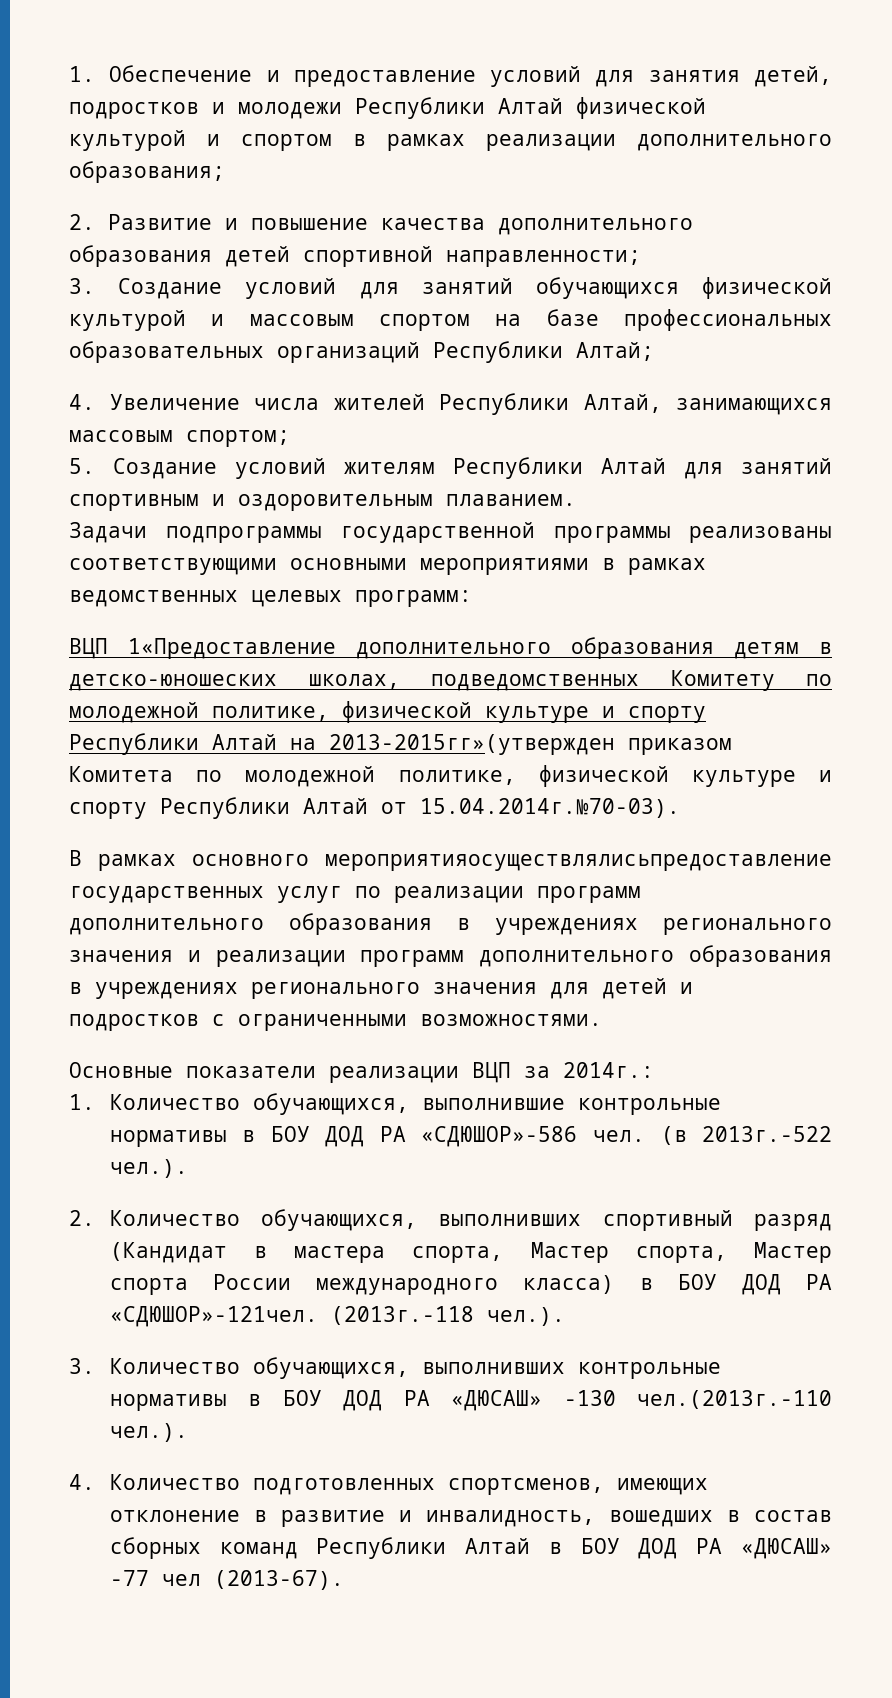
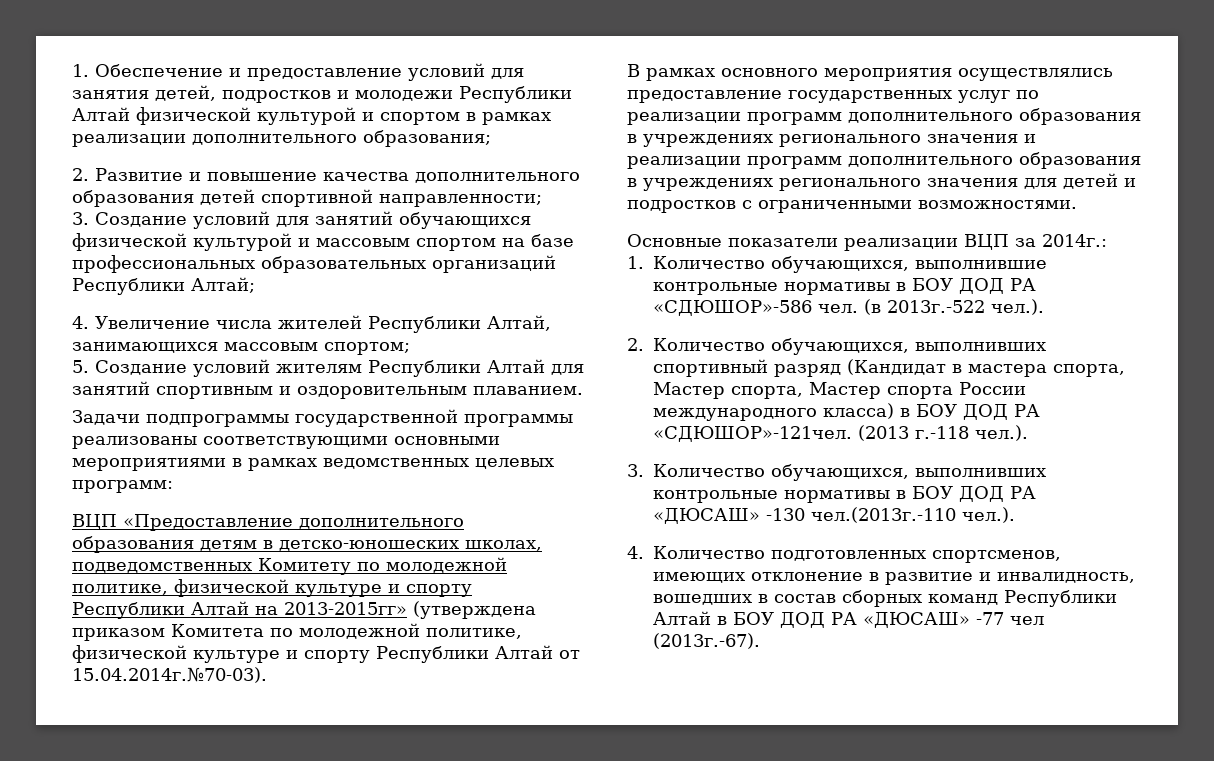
[128,638,336,659] 1«Предоставление -> [123,514,293,531] «Предоставление
[329,734,615,755] 2013-2015гг»(утвержден -> [284,601,536,619] 2013-2015гг» (утверждена
[325,854,832,871] мероприятияосуществлялисьпредоставление -> [824,68,1113,81] [627,90,782,103] мероприятия осуществлялись предоставление
[330,1306,474,1325] (2013г.-118 -> [858,425,970,441] (2013 г.-118
[213,1570,344,1590] (2013-67). -> [653,633,761,649] (2013г.-67).

